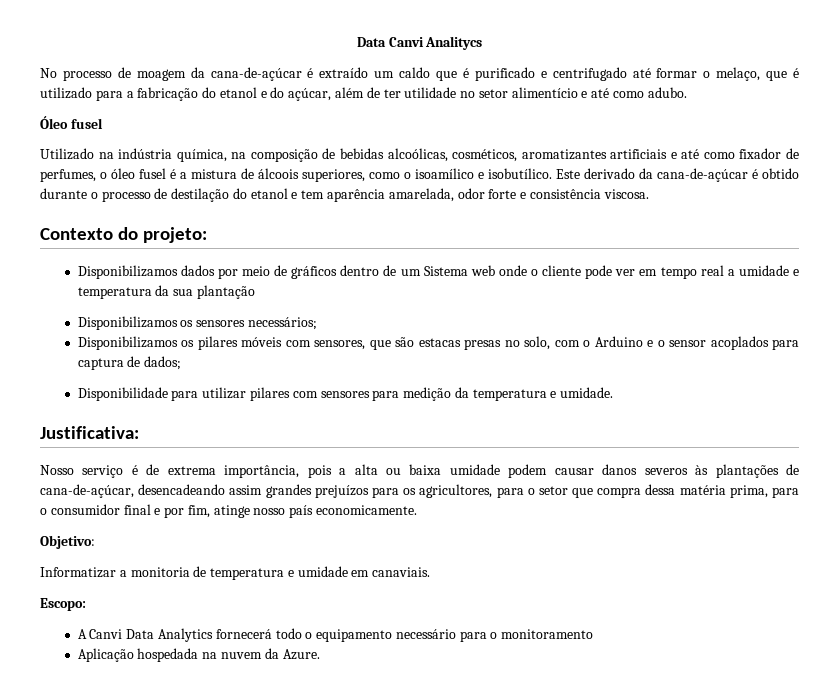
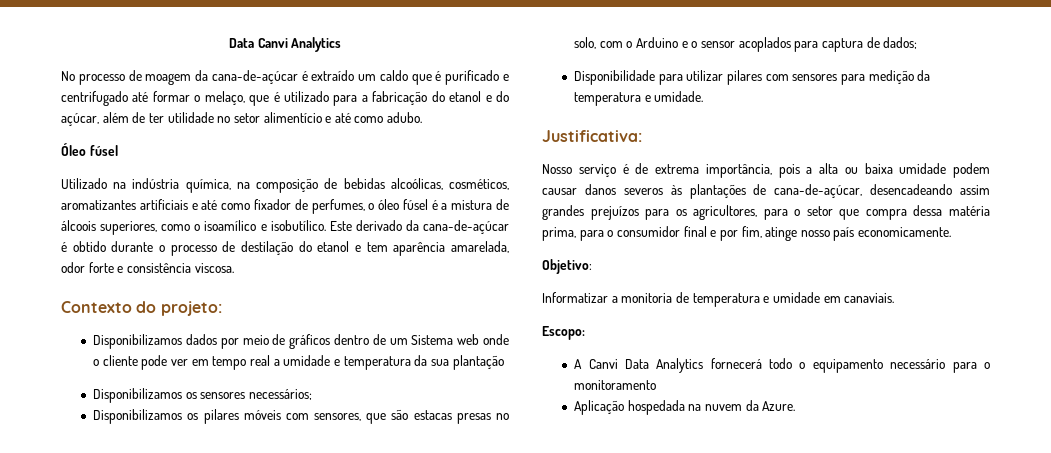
[425,36,483,50] Analitycs -> [291,37,342,52] Analytics
[70,118,103,129] fusel -> [89,145,118,156] fúsel
[139,168,166,179] fusel -> [402,199,428,210] fúsel

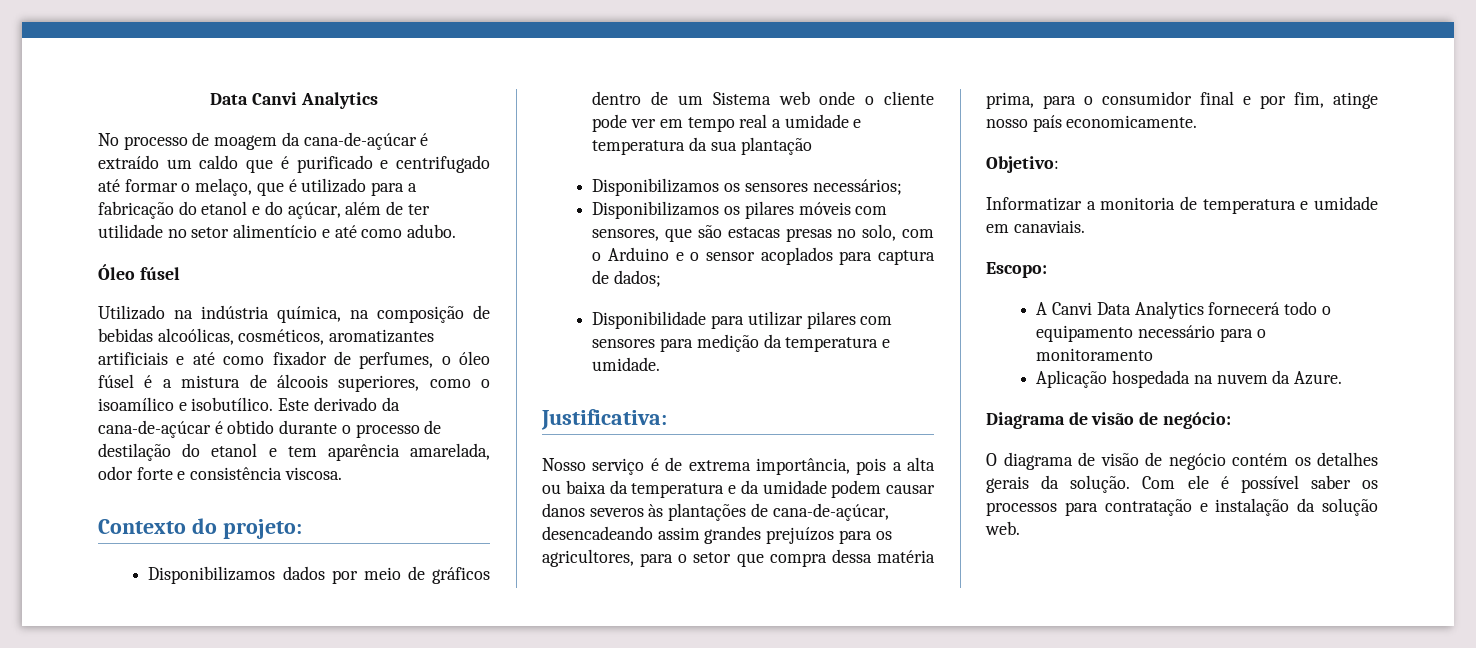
(893, 168) none -> [609,480,759,498] da temperatura e da
(796, 406) none -> [986,412,1231,429] [986,452,1378,470] [986,475,1378,493] [986,498,1378,516] [985,521,1020,535] // Diagrama de visão de negócio: // O diagrama de visão de negócio contém os detalhes gerais da solução. Com ele é possível saber os processos para contratação e instalação da solução web.

